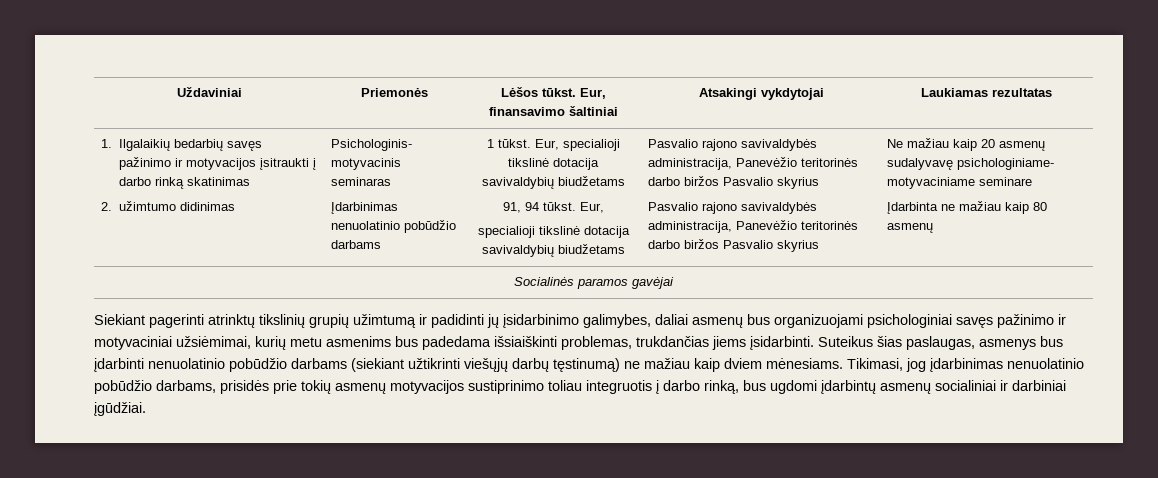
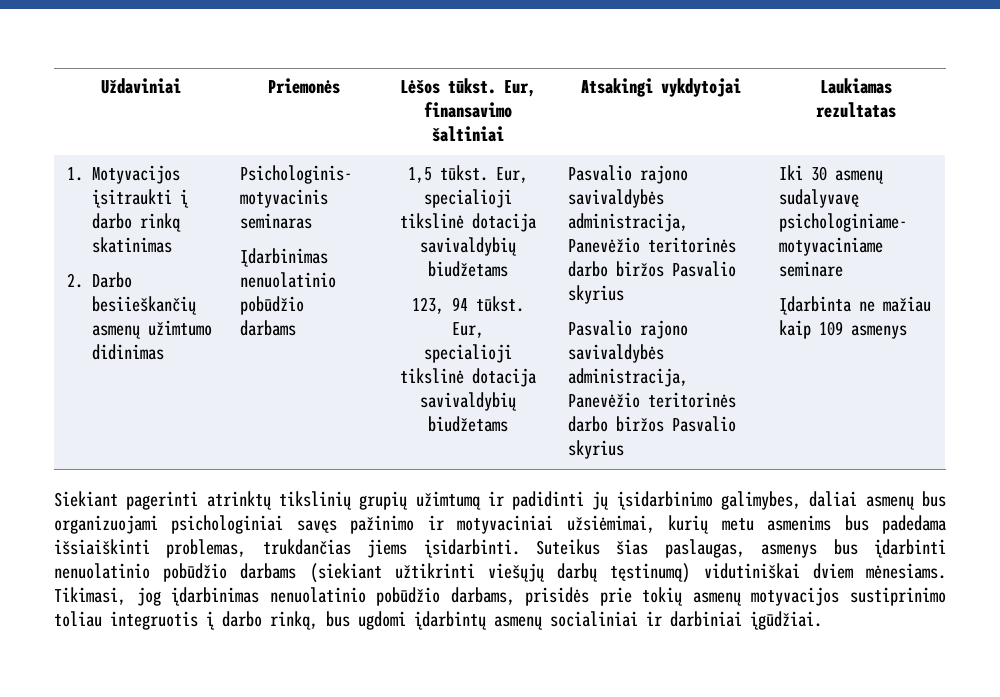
[118,139,262,151] [118,157,256,170] Ilgalaikių bedarbių savęs pažinimo ir motyvacijos -> [92,165,181,184] Motyvacijos
(113, 206) none -> [92,272,133,288] [92,296,198,315] [92,325,142,339] Darbo besiieškančių asmenų
[486,139,494,148] 1 -> [407,167,432,183] 1,5
[502,202,521,213] 91, -> [411,297,444,314] 123,
[887,138,996,151] Ne mažiau kaip 20 -> [779,165,828,181] Iki 30
[1033,202,1048,211] [887,223,934,233] [514,277,674,289] 80 asmenų // Socialinės paramos gavėjai -> [819,321,908,339] 109 asmenys
[624,358,720,372] ne mažiau kaip -> [703,563,800,579] vidutiniškai

